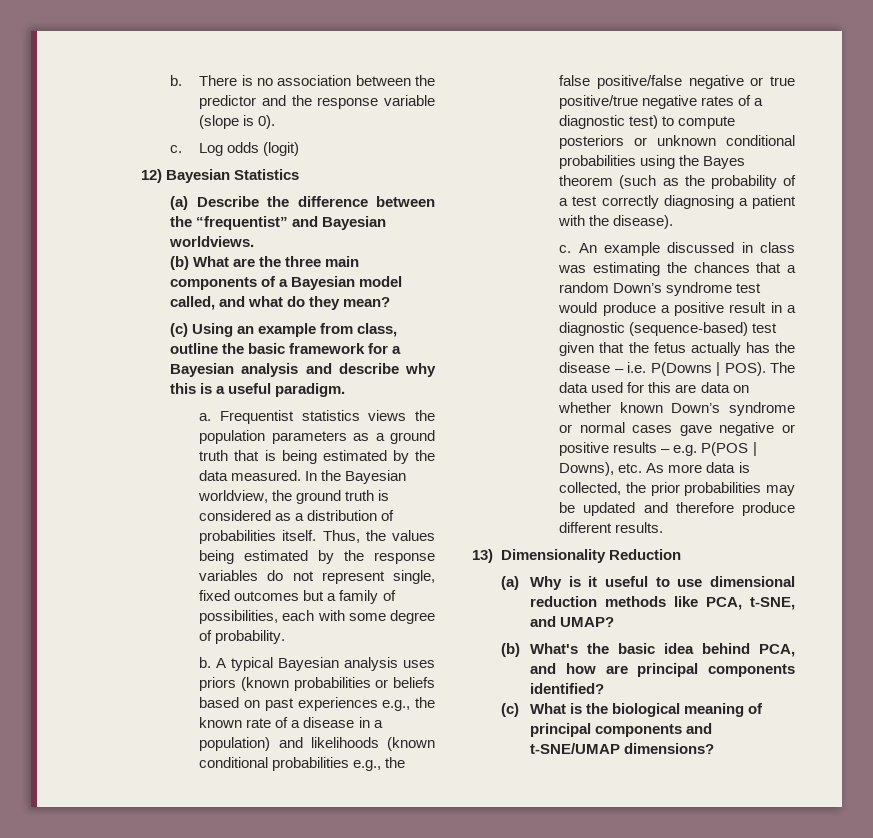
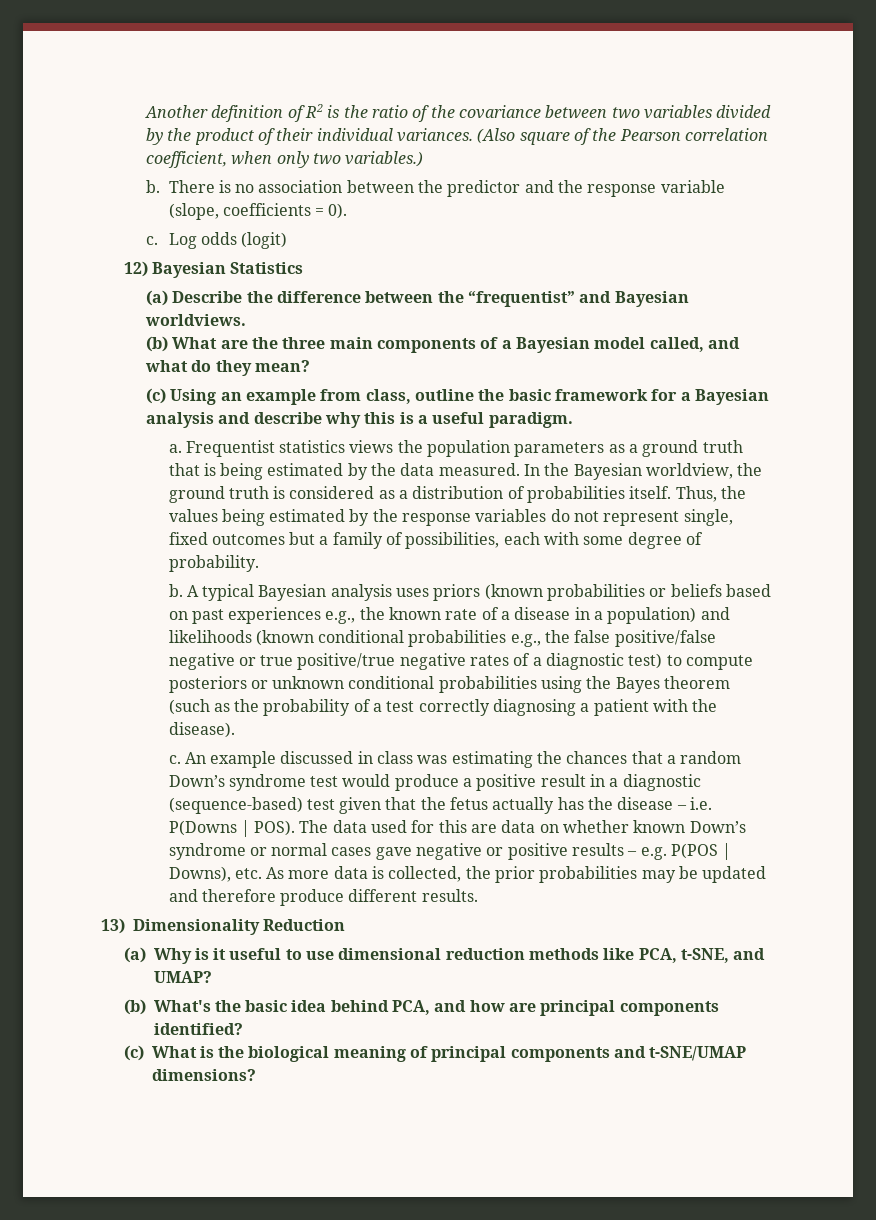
(170, 80) none -> [144,104,772,122] [145,128,768,145] [145,151,424,168] Another definition of R2 is the ratio of the covariance between two variables divided by the product of their individual variances. (Also square of the Pearson correlation coefficient, when only two variables.) //
[199,115,255,129] (slope is -> [168,203,325,220] (slope, coefficients =

